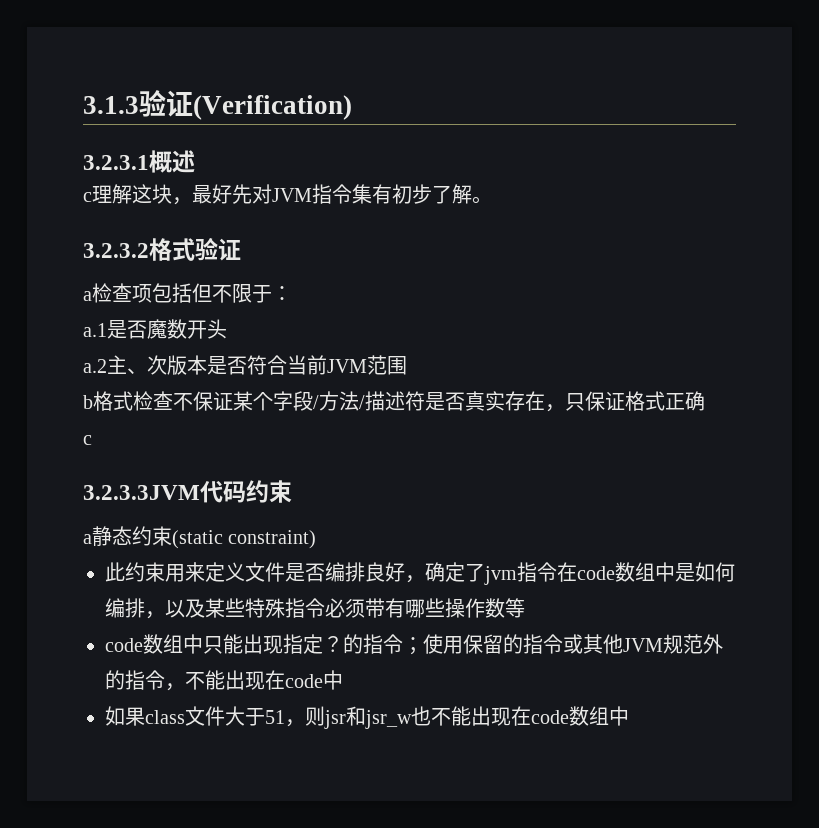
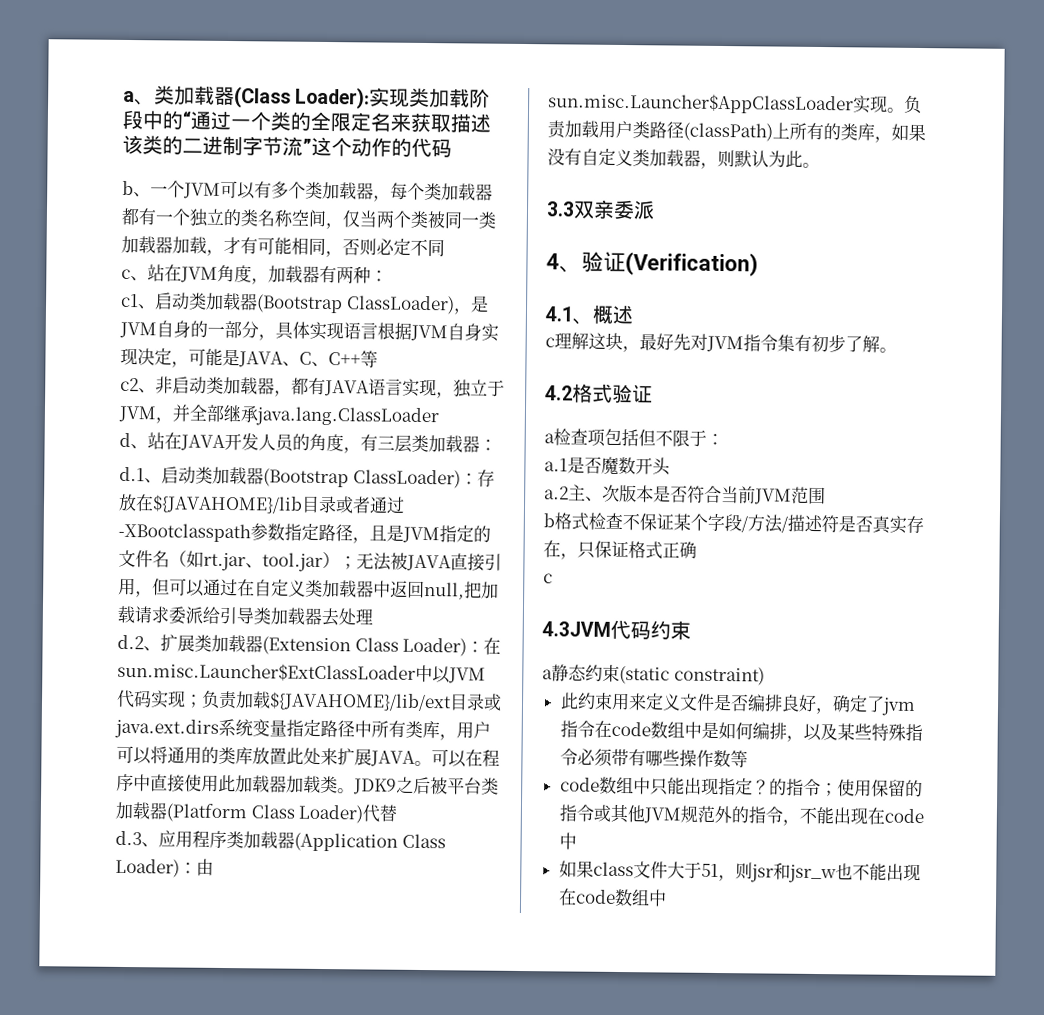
[83,96,139,114] 3.1.3 -> [123,85,491,110] [122,109,491,133] [122,134,452,158] [122,180,493,202] [121,207,496,230] [121,235,445,258] [121,264,388,285] [121,292,489,315] [119,320,499,342] [120,347,378,368] [120,376,505,399] [118,404,440,428] [119,432,497,454] [119,466,495,489] [118,493,405,514] [118,522,491,544] [118,549,502,572] [118,577,499,600] [117,605,373,627] [117,634,502,657] [117,661,486,684] [116,689,502,712] [114,718,491,741] [116,745,500,768] [116,773,499,795] [115,801,398,824] [115,830,446,852] [115,858,214,878] [548,92,922,115] [547,120,926,143] [547,148,820,169] [546,199,655,220] [546,253,582,273] a、类加载器(Class Loader):实现类加载阶段中的“通过一个类的全限定名来获取描述该类的二进制字节流”这个动作的代码 // b、一个JVM可以有多个类加载器，每个类加载器都有一个独立的类名称空间，仅当两个类被同一类加载器加载，才有可能相同，否则必定不同 // c、站在JVM角度，加载器有两种： // c1、启动类加载器(Bootstrap ClassLoader)，是JVM自身的一部分，具体实现语言根据JVM自身实现决定，可能是JAVA、C、C++等 // c2、非启动类加载器，都有JAVA语言实现，独立于JVM，并全部继承java.lang.ClassLoader // d、站在JAVA开发人员的角度，有三层类加载器： // d.1、启动类加载器(Bootstrap ClassLoader)：存放在${JAVAHOME}/lib目录或者通过-XBootclasspath参数指定路径，且是JVM指定的文件名（如rt.jar、tool.jar）；无法被JAVA直接引用，但可以通过在自定义类加载器中返回null,把加载请求委派给引导类加载器去处理 // d.2、扩展类加载器(Extension Class Loader)：在sun.misc.Launcher$ExtClassLoader中以JVM代码实现；负责加载${JAVAHOME}/lib/ext目录或java.ext.dirs系统变量指定路径中所有类库，用户可以将通用的类库放置此处来扩展JAVA。可以在程序中直接使用此加载器加载类。JDK9之后被平台类加载器(Platform Class Loader)代替 // d.3、应用程序类加载器(Application Class Loader)：由sun.misc.Launcher$AppClassLoader实现。负责加载用户类路径(classPath)上所有的类库，如果没有自定义类加载器，则默认为此。 // 3.3双亲委派 // 4、
[83,155,149,170] 3.2.3.1 -> [545,306,593,325] 4.1、
[83,243,149,258] 3.2.3.2 -> [545,385,573,401] 4.2
[83,485,200,500] 3.2.3.3JVM -> [542,621,611,637] 4.3JVM

